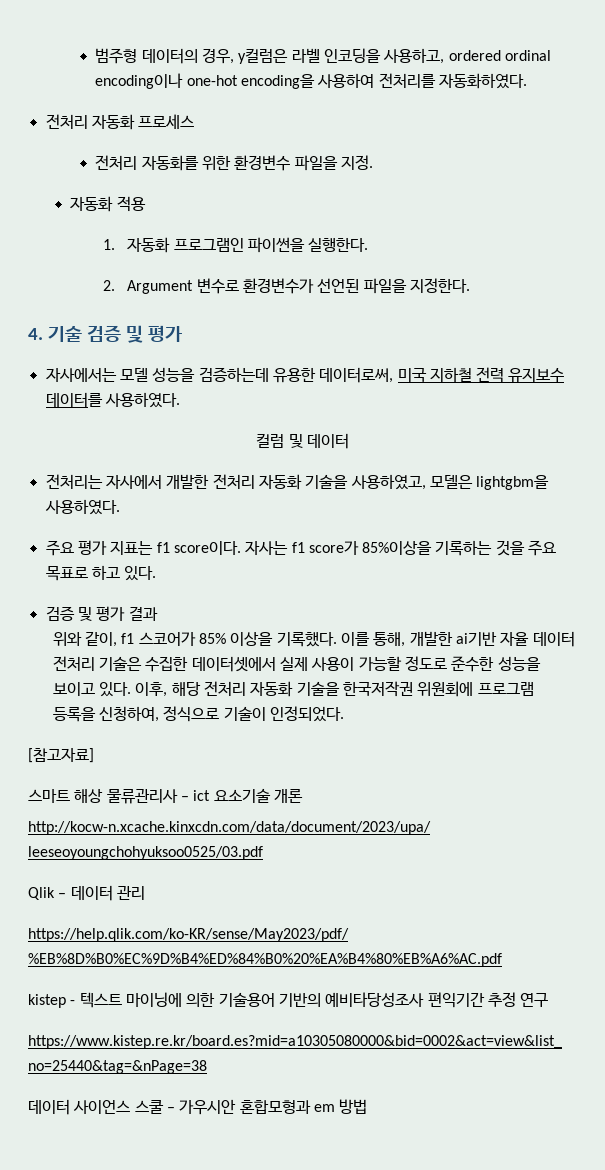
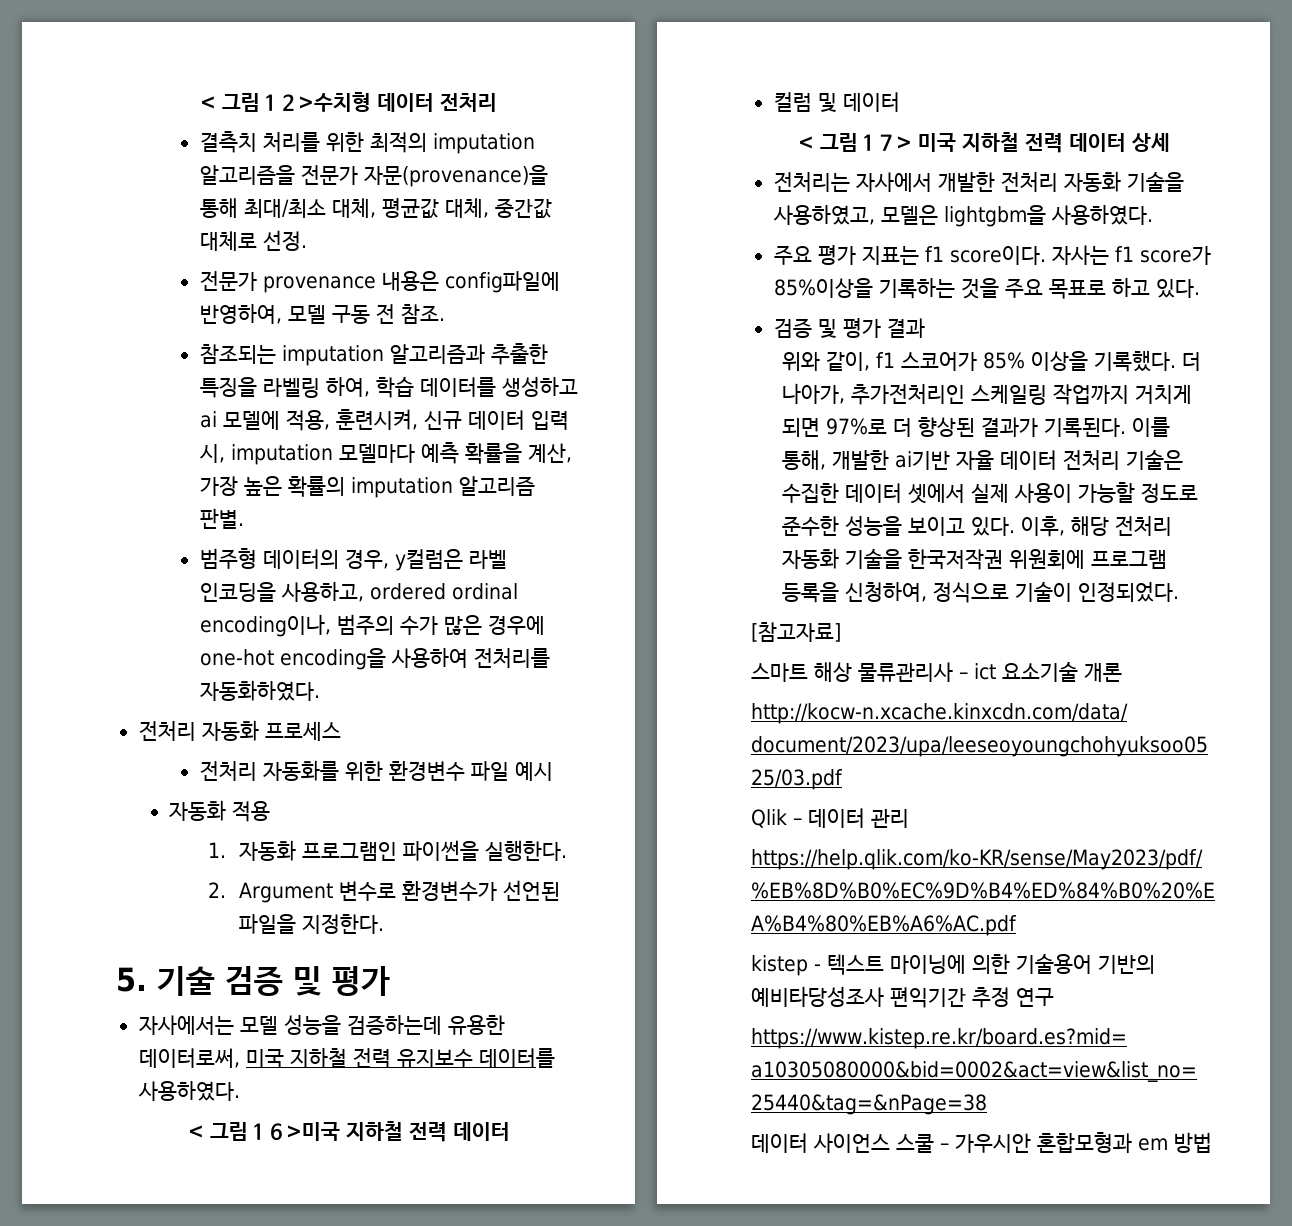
(95, 56) none -> [200,92,497,112] [199,131,535,154] [199,165,548,187] [199,198,552,219] [199,230,307,251] [199,271,560,293] [199,304,445,324] [199,343,548,366] [199,376,578,398] [199,409,569,431] [199,442,572,465] [199,476,535,498] [199,508,244,529] < 그림１２>수치형 데이터 전처리 // 결측치 처리를 위한 최적의 imputation 알고리즘을 전문가 자문(provenance)을 통해 최대/최소 대체, 평균값 대체, 중간값 대체로 선정. // 전문가 provenance 내용은 config파일에 반영하여, 모델 구동 전 참조. // 참조되는 imputation 알고리즘과 추출한 특징을 라벨링 하여, 학습 데이터를 생성하고 ai 모델에 적용, 훈련시켜, 신규 데이터 입력 시, imputation 모델마다 예측 확률을 계산, 가장 높은 확률의 imputation 알고리즘 판별. //
[95,73,184,89] encoding이나 -> [199,614,545,637] encoding이나, 범주의 수가 많은 경우에
[294,155,373,171] 파일을 지정. -> [470,761,553,781] 파일 예시
[28,328,43,340] 4. -> [116,967,147,992] 5.
[256,433,349,449] 컬럼 및 데이터 -> [187,1121,510,1142] [773,92,900,112] [797,132,1170,153] < 그림１６>미국 지하철 전력 데이터 // 컬럼 및 데이터 // < 그림１７> 미국 지하철 전력 데이터 상세
(337, 639) none -> [1181,352,1201,371] [781,383,1192,405] [781,417,1126,438] 더 나아가, 추가전처리인 스케일링 작업까지 거치게 되면 97%로 더 향상된 결과가 기록된다.
[191,656,276,672] 데이터셋에서 -> [844,483,965,504] 데이터 셋에서

